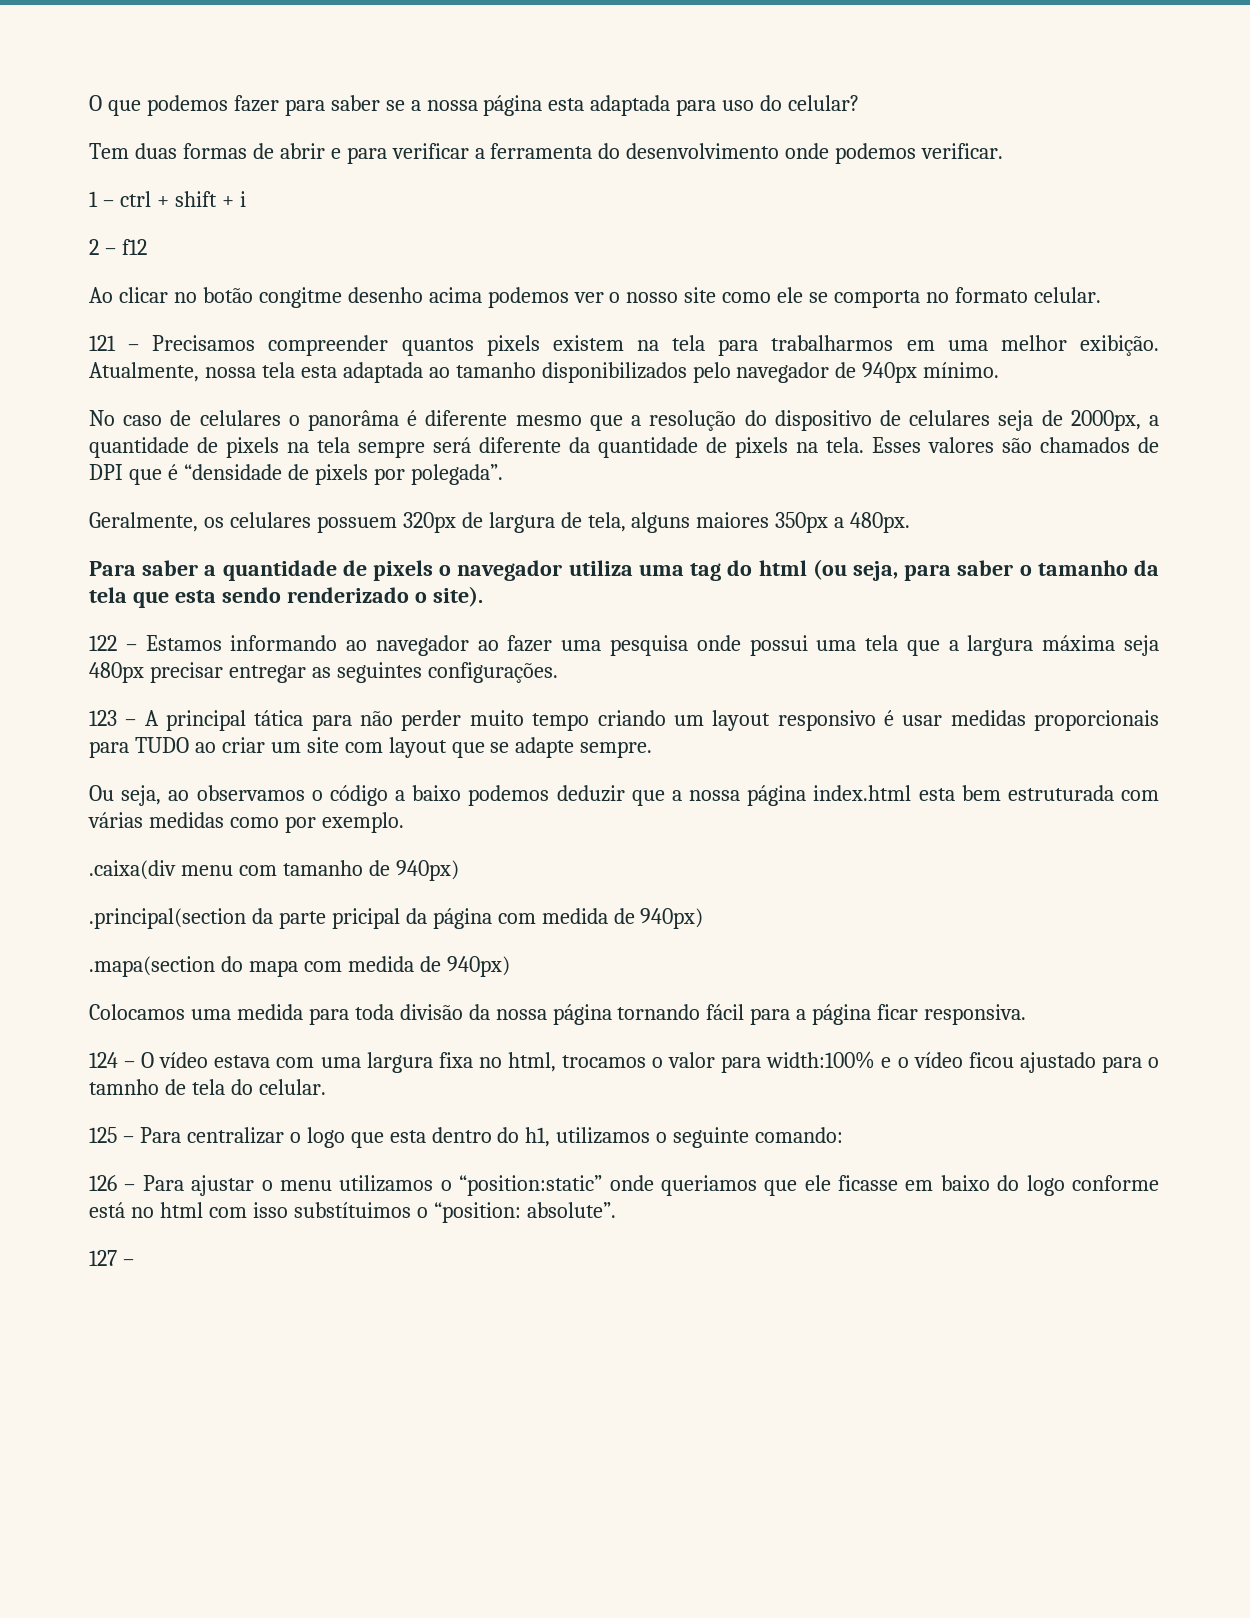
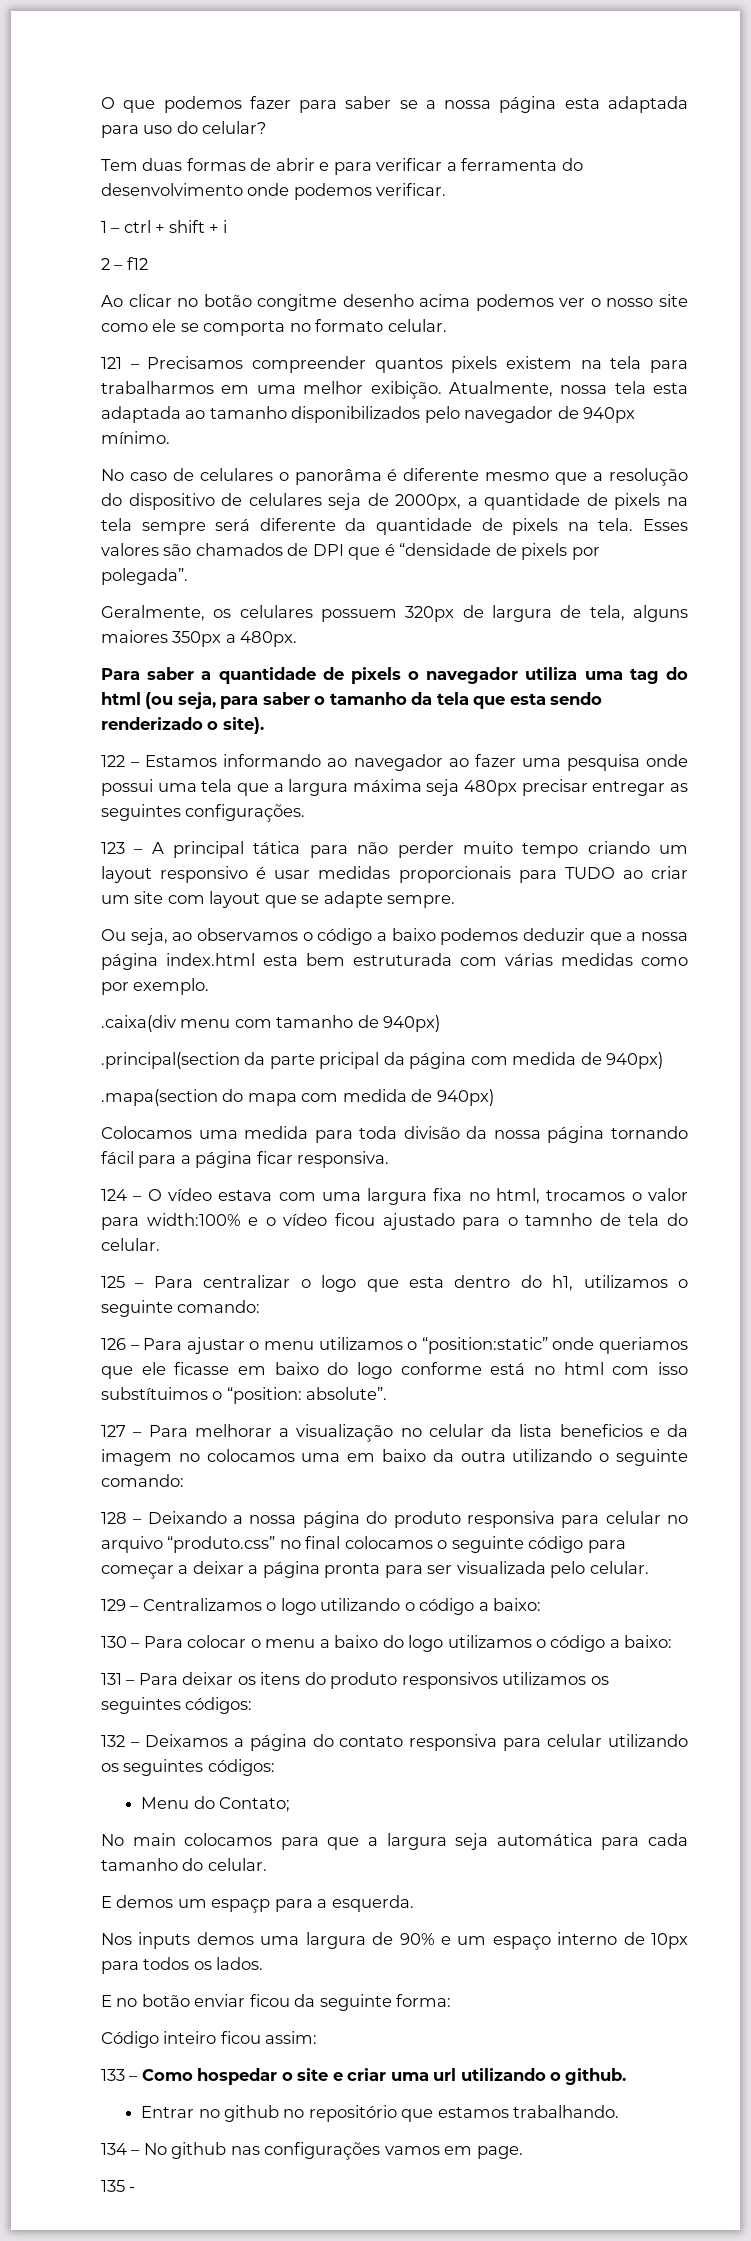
(134, 1262) none -> [148,1424,688,1442] [101,1449,689,1466] [101,1474,184,1487] [101,1511,689,1528] [101,1536,626,1553] [101,1561,649,1579] [101,1598,542,1615] [101,1635,673,1652] [101,1672,609,1689] [101,1697,253,1714] [101,1734,688,1751] [101,1759,275,1776] [141,1796,290,1812] [101,1833,689,1850] [101,1858,267,1871] [101,1895,414,1913] [101,1932,688,1950] [101,1957,264,1974] [101,1994,452,2011] [101,2031,318,2048] [101,2068,627,2085] [141,2105,620,2122] [101,2142,523,2160] [101,2180,136,2192] Para melhorar a visualização no celular da lista beneficios e da imagem no colocamos uma em baixo da outra utilizando o seguinte comando: // 128 – Deixando a nossa página do produto responsiva para celular no arquivo “produto.css” no final colocamos o seguinte código para começar a deixar a página pronta para ser visualizada pelo celular. // 129 – Centralizamos o logo utilizando o código a baixo: // 130 – Para colocar o menu a baixo do logo utilizamos o código a baixo: // 131 – Para deixar os itens do produto responsivos utilizamos os seguintes códigos: // 132 – Deixamos a página do contato responsiva para celular utilizando os seguintes códigos: // Menu do Contato; // No main colocamos para que a largura seja automática para cada tamanho do celular. // E demos um espaçp para a esquerda. // Nos inputs demos uma largura de 90% e um espaço interno de 10px para todos os lados. // E no botão enviar ficou da seguinte forma: // Código inteiro ficou assim: // 133 – Como hospedar o site e criar uma url utilizando o github. // Entrar no github no repositório que estamos trabalhando. // 134 – No github nas configurações vamos em page. // 135 -

